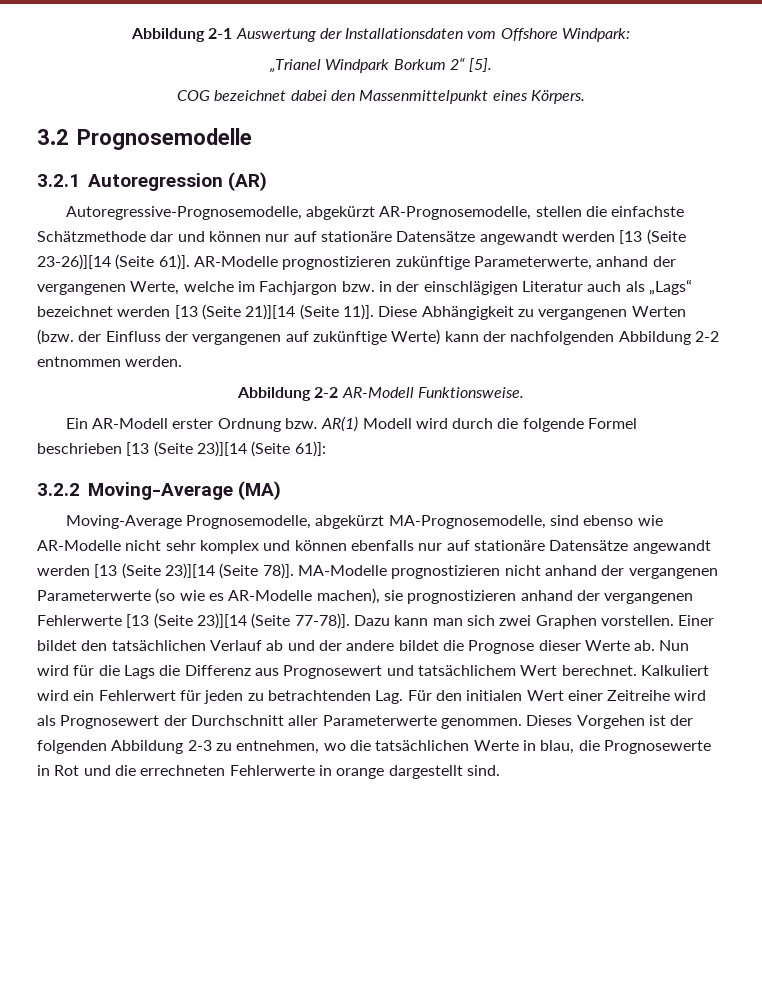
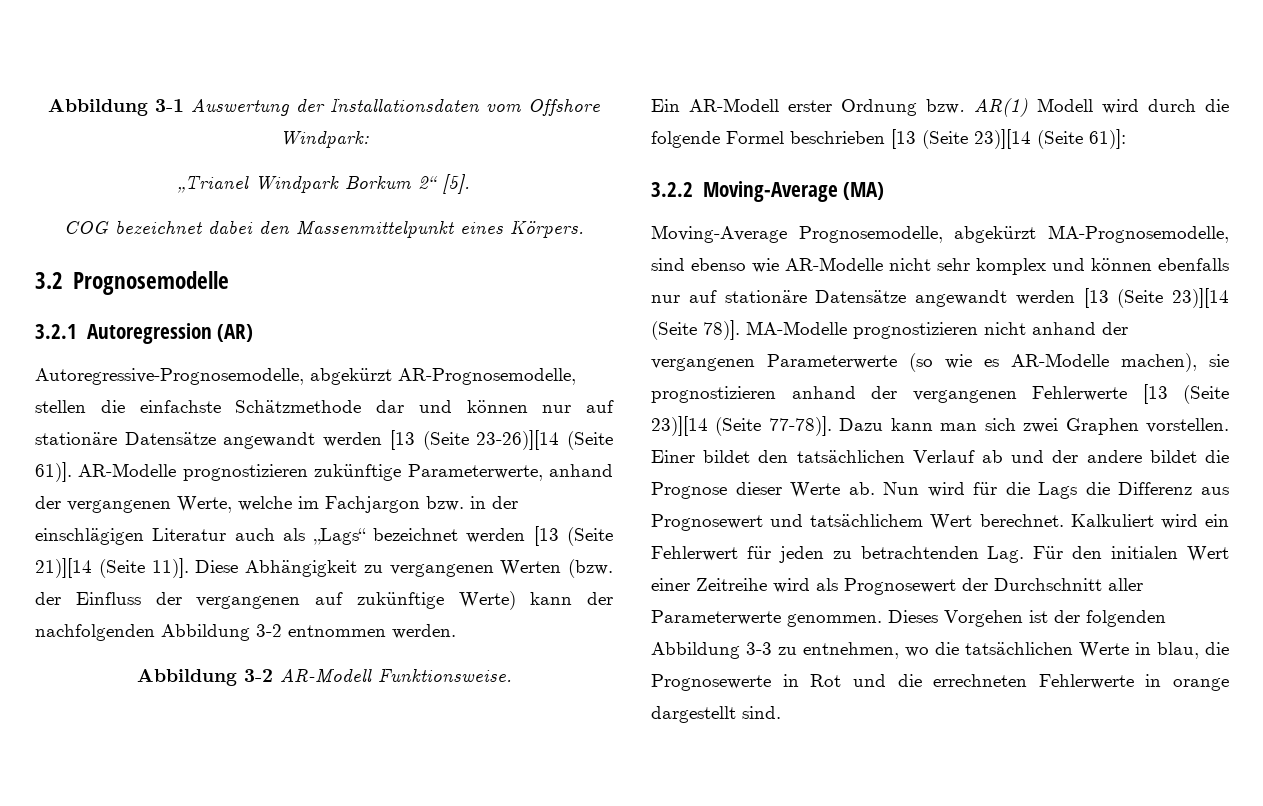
[130,28,233,42] Abbildung 2-1 -> [48,99,184,116] Abbildung 3-1
[694,331,719,342] 2-2 -> [256,624,282,637] 3-2
[314,387,339,398] 2-2 -> [243,669,273,682] 3-2
[187,740,212,751] 2-3 -> [746,642,772,655] 3-3

